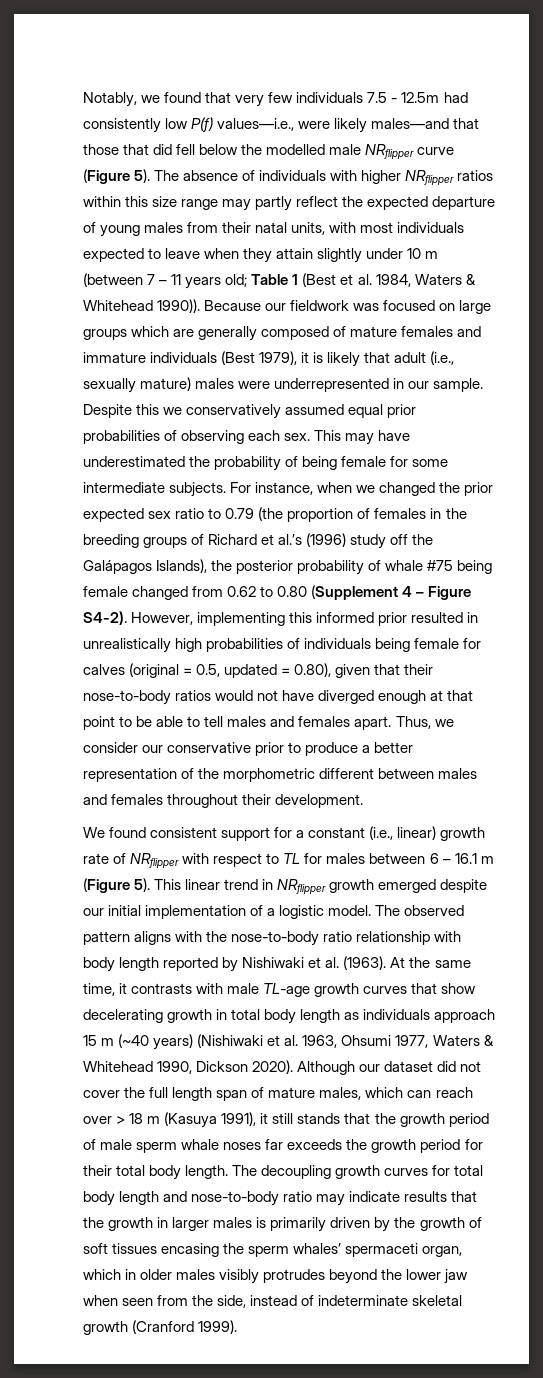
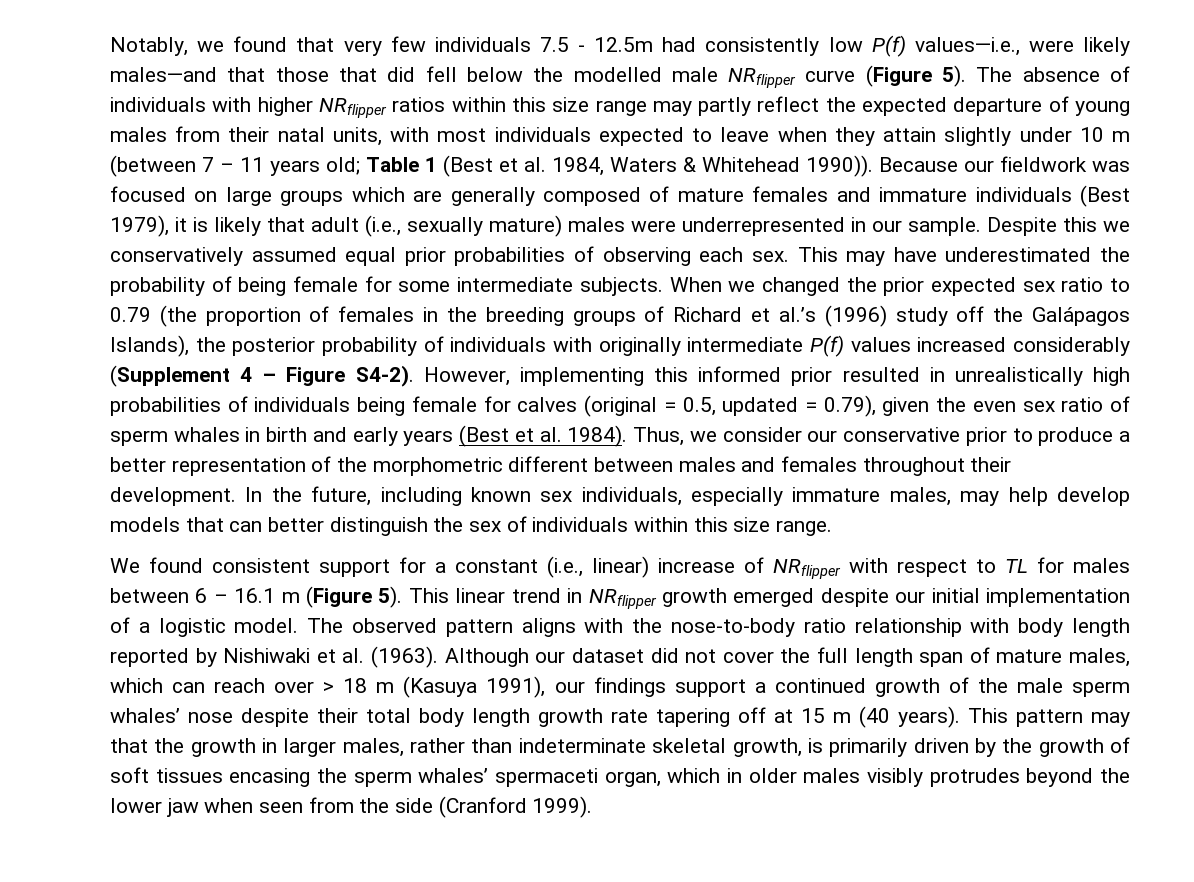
[230,482,353,495] For instance, when -> [669,277,722,292] When
[385,560,493,574] [83,586,308,600] whale #75 being female changed from 0.62 to 0.80 -> [450,335,1130,357] individuals with originally intermediate P(f) values increased considerably
[294,663,434,678] [83,690,474,705] [83,716,392,730] 0.80), given that their nose-to-body ratios would not have diverged enough at that point to be able to tell males and females apart. -> [823,395,1130,417] [110,425,628,447] 0.79), given the even sex ratio of sperm whales in birth and early years (Best et al. 1984).
(364, 801) none -> [245,486,1130,506] [110,516,833,536] In the future, including known sex individuals, especially immature males, may help develop models that can better distinguish the sex of individuals within this size range.
[440,827,486,841] [83,853,109,864] growth rate -> [658,558,735,573] increase
[390,957,471,968] [83,983,477,997] [83,1009,496,1024] [83,1034,494,1050] [83,1060,294,1074] At the same time, it contrasts with male TL-age growth curves that show decelerating growth in total body length as individuals approach 15 m (~40 years) (Nishiwaki et al. 1963, Ohsumi 1977, Waters & Whitehead 1990, Dickson 2020). -> (439, 657) none
[260,1113,489,1127] [83,1139,483,1153] [83,1165,484,1180] [83,1191,448,1206] it still stands that the growth period of male sperm whale noses far exceeds the growth period for their total body length. The decoupling growth curves for total body length and nose-to-body ratio may indicate results -> [554,677,1130,697] [110,706,1130,728] our findings support a continued growth of the male sperm whales’ nose despite their total body length growth rate tapering off at 15 m (40 years). This pattern may
[213,1217,253,1228] males -> [342,738,802,757] males, rather than indeterminate skeletal growth,
[217,1295,463,1308] [83,1321,128,1335] side, instead of indeterminate skeletal growth -> [395,798,434,813] side

